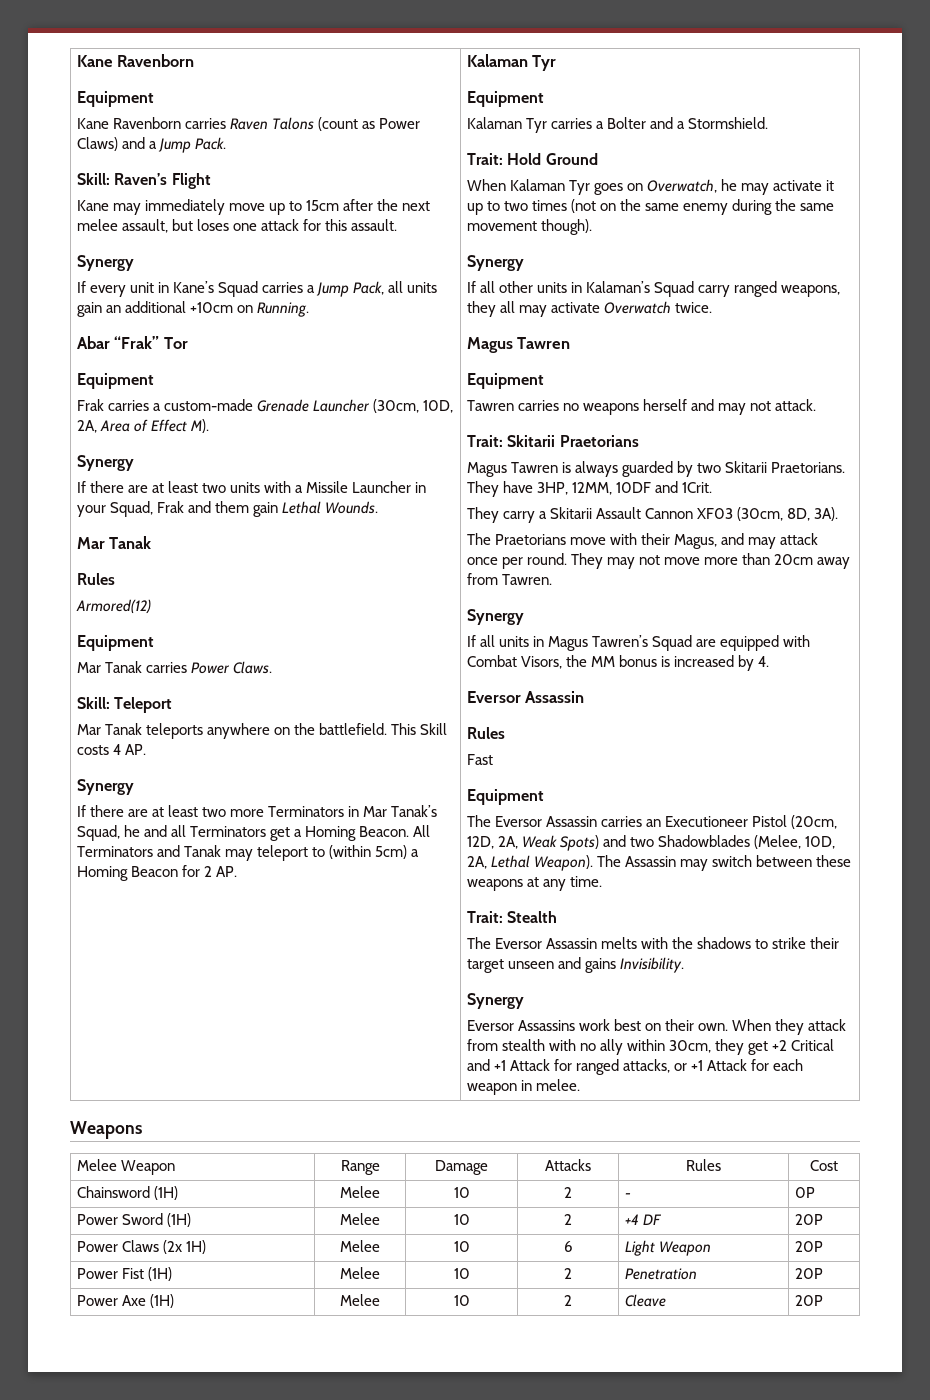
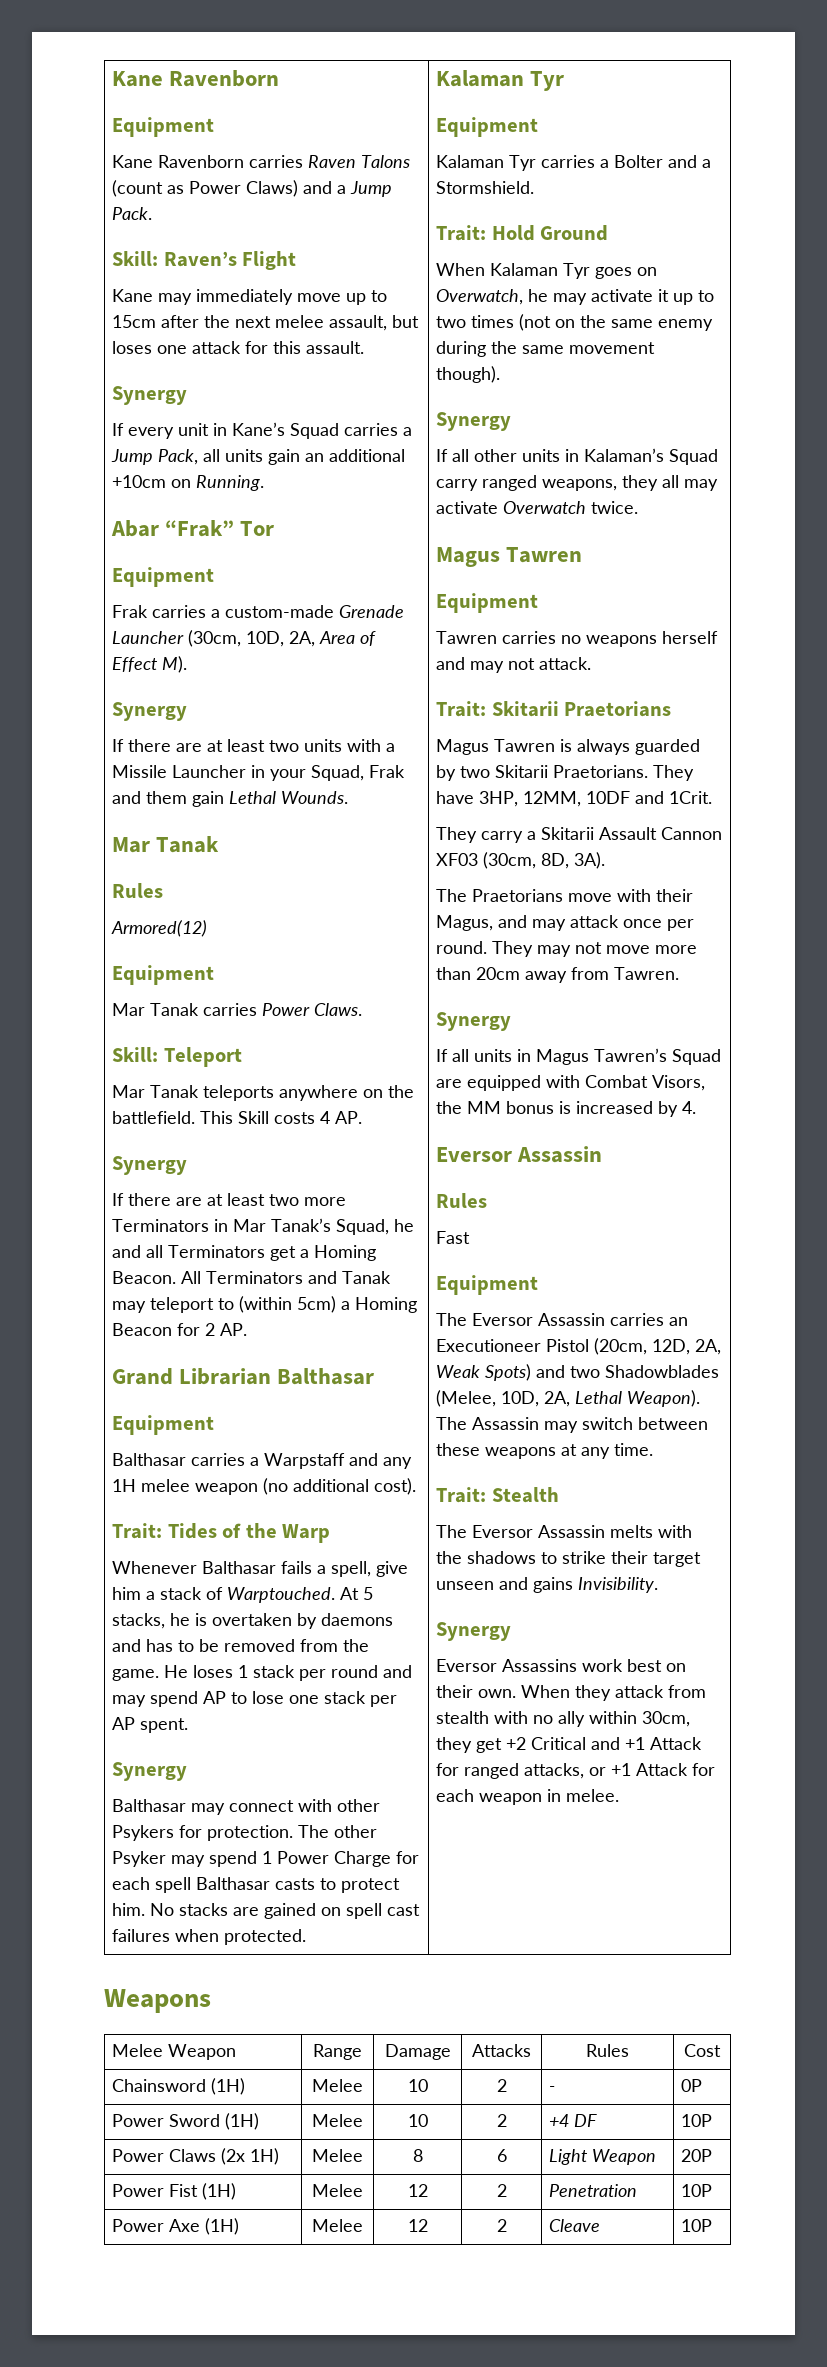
(238, 871) none -> [112,1368,375,1385] [112,1415,215,1435] [112,1453,413,1469] [112,1478,417,1495] [112,1523,331,1543] [112,1561,409,1577] [112,1587,374,1603] [112,1613,394,1629] [112,1639,370,1652] [112,1665,413,1681] [112,1691,398,1707] [112,1717,189,1733] [112,1762,188,1781] [112,1799,381,1815] [112,1825,378,1841] [112,1851,420,1867] [112,1877,401,1893] [112,1903,421,1919] [112,1929,307,1945] // Grand Librarian Balthasar // Equipment // Balthasar carries a Warpstaff and any 1H melee weapon (no additional cost). // Trait: Tides of the Warp // Whenever Balthasar fails a spell, give him a stack of Warptouched. At 5 stacks, he is overtaken by daemons and has to be removed from the game. He loses 1 stack per round and may spend AP to lose one stack per AP spent. // Synergy // Balthasar may connect with other Psykers for protection. The other Psyker may spend 1 Power Charge for each spell Balthasar casts to protect him. No stacks are gained on spell cast failures when protected.
[794,1214,823,1225] 20P -> [681,2114,713,2127] 10P
[453,1241,470,1252] 10 -> [412,2149,423,2162] 8
[453,1268,470,1279] 10 -> [407,2184,428,2197] 12
[794,1268,823,1279] 20P -> [681,2184,713,2197] 10P
[453,1295,470,1306] 10 -> [407,2219,428,2232] 12
[794,1295,823,1306] 20P -> [681,2219,713,2232] 10P

